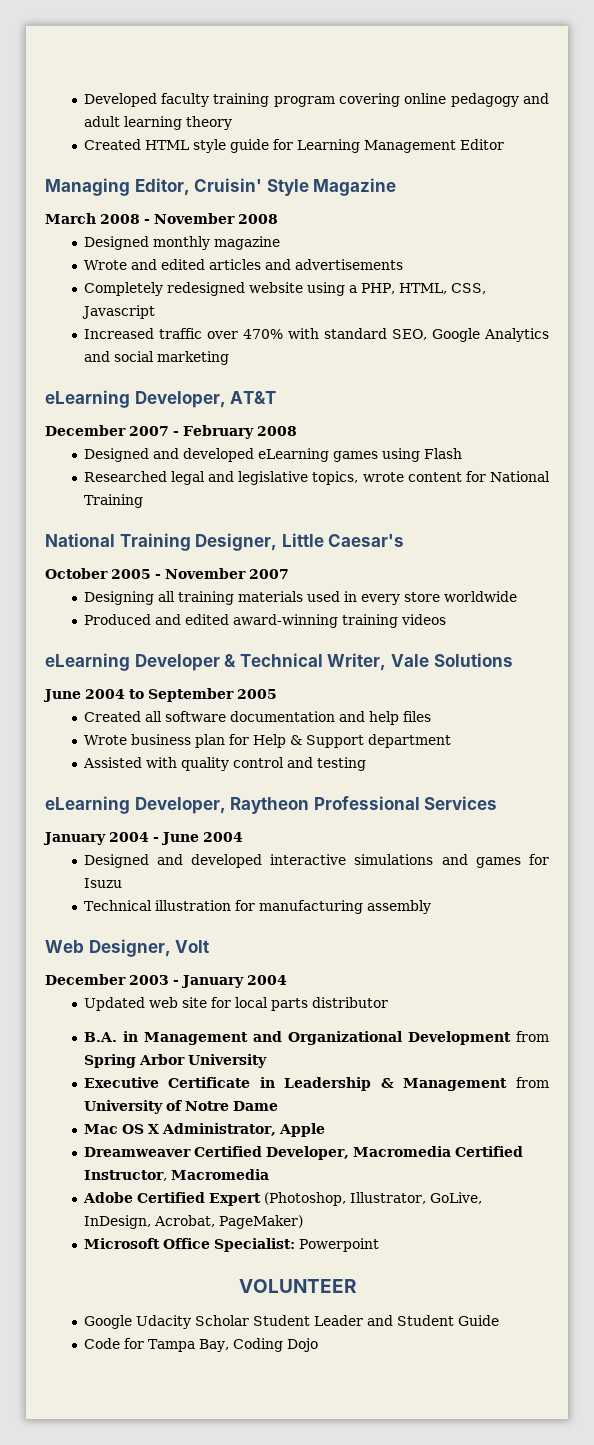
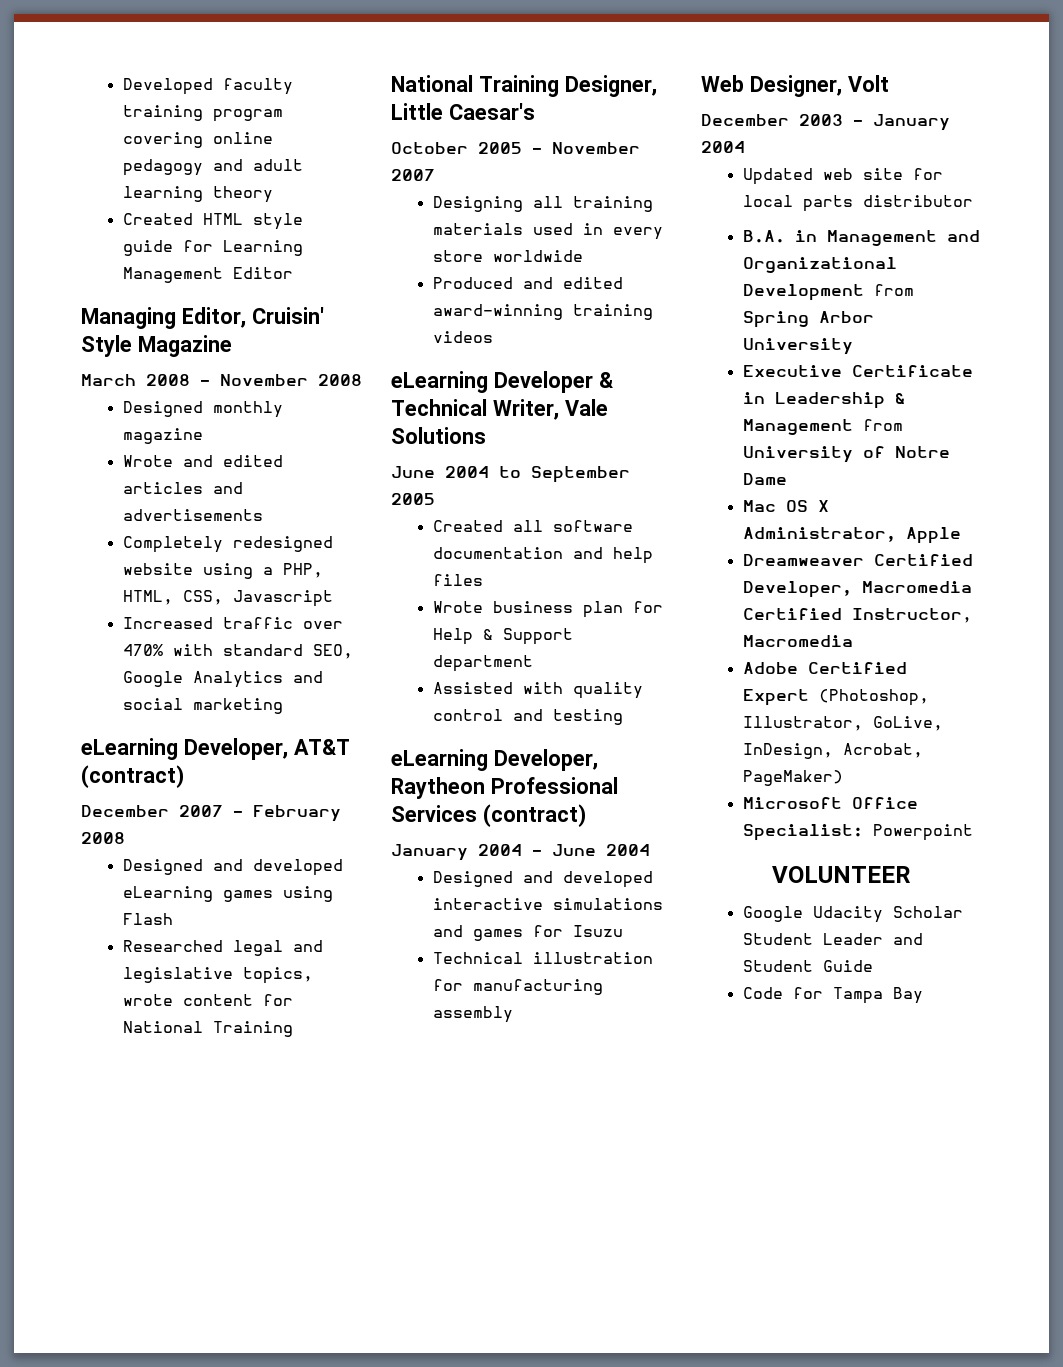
(277, 397) none -> [81,765,184,788] (contract)
(498, 803) none -> [482,804,586,827] (contract)
[198,1338,318,1352] Bay, Coding Dojo -> [892,987,923,1004] Bay

